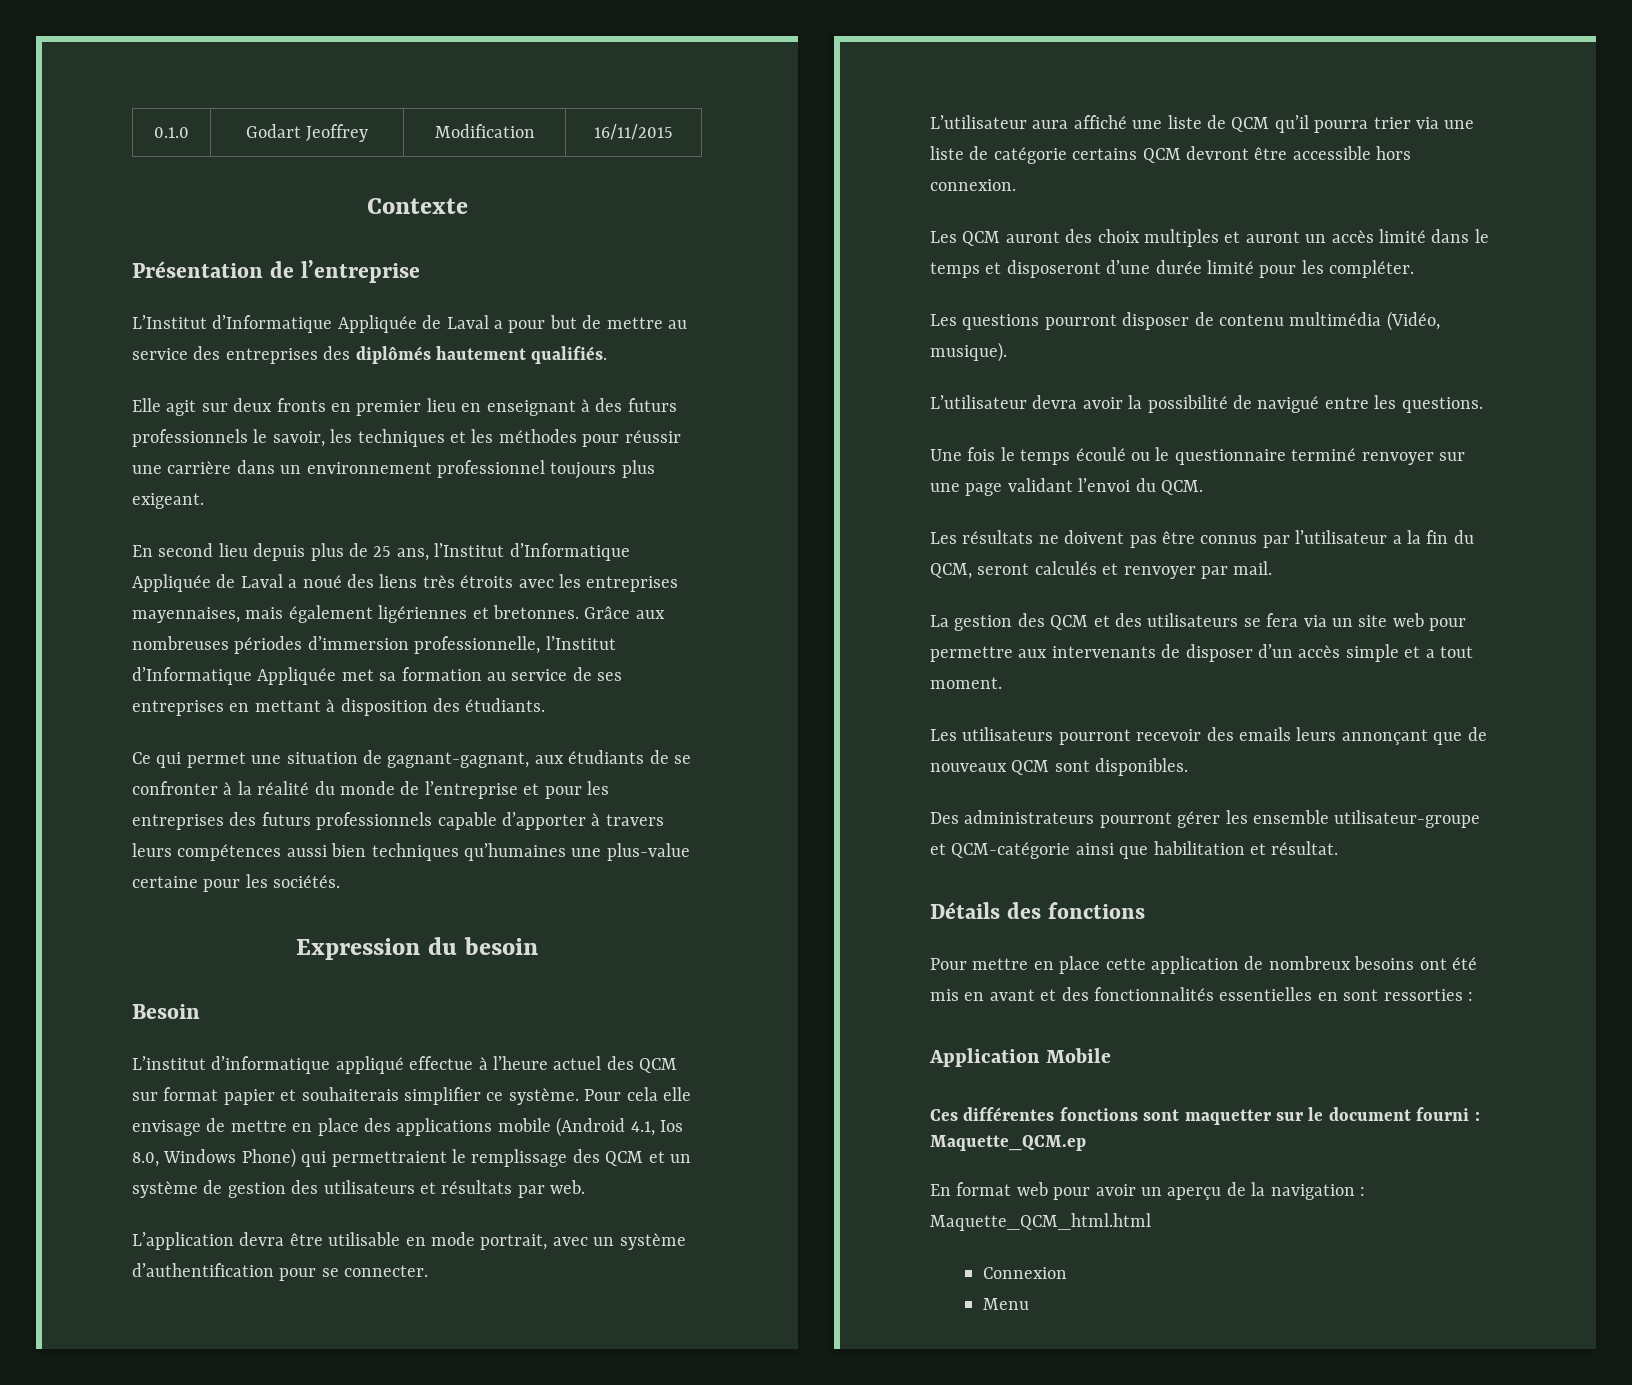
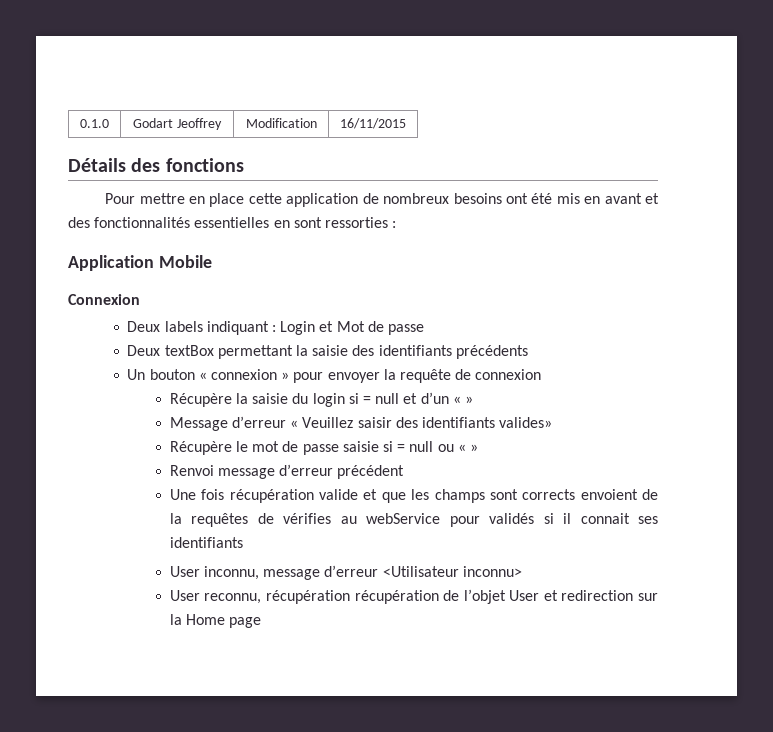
[366,198,468,214] [132,260,420,283] [132,315,687,333] [132,346,608,364] [132,398,677,416] [132,429,681,447] [132,460,655,479] [132,493,204,509] [132,543,630,561] [132,574,679,592] [132,605,665,623] [132,636,616,654] [132,667,623,685] [132,698,546,716] [132,750,691,768] [132,781,609,799] [132,812,664,830] [132,843,690,861] [132,874,341,892] [296,937,538,960] [132,1004,200,1019] [132,1056,678,1074] [132,1087,691,1105] [132,1117,683,1137] [132,1148,691,1168] [132,1180,586,1198] [132,1232,686,1250] [132,1263,429,1281] [930,115,1475,133] [930,146,1412,164] [930,179,1016,191] [930,229,1489,247] [930,260,1415,278] [930,311,1440,331] [930,342,1007,362] [930,395,1483,413] [930,447,1465,465] [930,478,1203,496] [930,530,1474,548] [930,561,1273,579] [930,613,1467,631] [930,644,1473,662] [930,677,1002,689] [930,727,1487,745] [930,758,1189,776] [930,810,1481,828] [930,841,1339,859] // Contexte // Présentation de l’entreprise // L’Institut d’Informatique Appliquée de Laval a pour but de mettre au service des entreprises des diplômés hautement qualifiés. // Elle agit sur deux fronts en premier lieu en enseignant à des futurs professionnels le savoir, les techniques et les méthodes pour réussir une carrière dans un environnement professionnel toujours plus exigeant. // En second lieu depuis plus de 25 ans, l’Institut d’Informatique Appliquée de Laval a noué des liens très étroits avec les entreprises mayennaises, mais également ligériennes et bretonnes. Grâce aux nombreuses périodes d’immersion professionnelle, l’Institut d’Informatique Appliquée met sa formation au service de ses entreprises en mettant à disposition des étudiants. // Ce qui permet une situation de gagnant-gagnant, aux étudiants de se confronter à la réalité du monde de l’entreprise et pour les entreprises des futurs professionnels capable d’apporter à travers leurs compétences aussi bien techniques qu’humaines une plus-value certaine pour les sociétés. // Expression du besoin // Besoin // L’institut d’informatique appliqué effectue à l’heure actuel des QCM sur format papier et souhaiterais simplifier ce système. Pour cela elle envisage de mettre en place des applications mobile (Android 4.1, Ios 8.0, Windows Phone) qui permettraient le remplissage des QCM et un système de gestion des utilisateurs et résultats par web. // L’application devra être utilisable en mode portrait, avec un système d’authentification pour se connecter. // L’utilisateur aura affiché une liste de QCM qu’il pourra trier via une liste de catégorie certains QCM devront être accessible hors connexion. // Les QCM auront des choix multiples et auront un accès limité dans le temps et disposeront d’une durée limité pour les compléter. // Les questions pourront disposer de contenu multimédia (Vidéo, musique). // L’utilisateur devra avoir la possibilité de navigué entre les questions. // Une fois le temps écoulé ou le questionnaire terminé renvoyer sur une page validant l’envoi du QCM. // Les résultats ne doivent pas être connus par l’utilisateur a la fin du QCM, seront calculés et renvoyer par mail. // La gestion des QCM et des utilisateurs se fera via un site web pour permettre aux intervenants de disposer d’un accès simple et a tout moment. // Les utilisateurs pourront recevoir des emails leurs annonçant que de nouveaux QCM sont disponibles. // Des administrateurs pourront gérer les ensemble utilisateur-groupe et QCM-catégorie ainsi que habilitation et résultat. -> (406, 123) none
[930,1107,1480,1125] [930,1135,1086,1151] [930,1182,1365,1200] [930,1213,1151,1231] [982,1267,1067,1279] [982,1298,1029,1310] Ces différentes fonctions sont maquetter sur le document fourni : Maquette_QCM.ep // En format web pour avoir un aperçu de la navigation : Maquette_QCM_html.html // Connexion // Menu -> [68,294,140,305] [127,321,424,335] [127,345,528,359] [127,369,542,383] [169,392,473,407] [169,416,553,431] [169,441,478,455] [169,464,405,479] [169,489,658,503] [169,513,658,527] [169,537,243,548] [169,565,522,580] [169,589,658,604] [169,614,262,628] Connexion // Deux labels indiquant : Login et Mot de passe // Deux textBox permettant la saisie des identifiants précédents // Un bouton « connexion » pour envoyer la requête de connexion // Récupère la saisie du login si = null et d’un « » // Message d’erreur « Veuillez saisir des identifiants valides» // Récupère le mot de passe saisie si = null ou « » // Renvoi message d’erreur précédent // Une fois récupération valide et que les champs sont corrects envoient de la requêtes de vérifies au webService pour validés si il connait ses identifiants // User inconnu, message d’erreur <Utilisateur inconnu> // User reconnu, récupération récupération de l’objet User et redirection sur la Home page

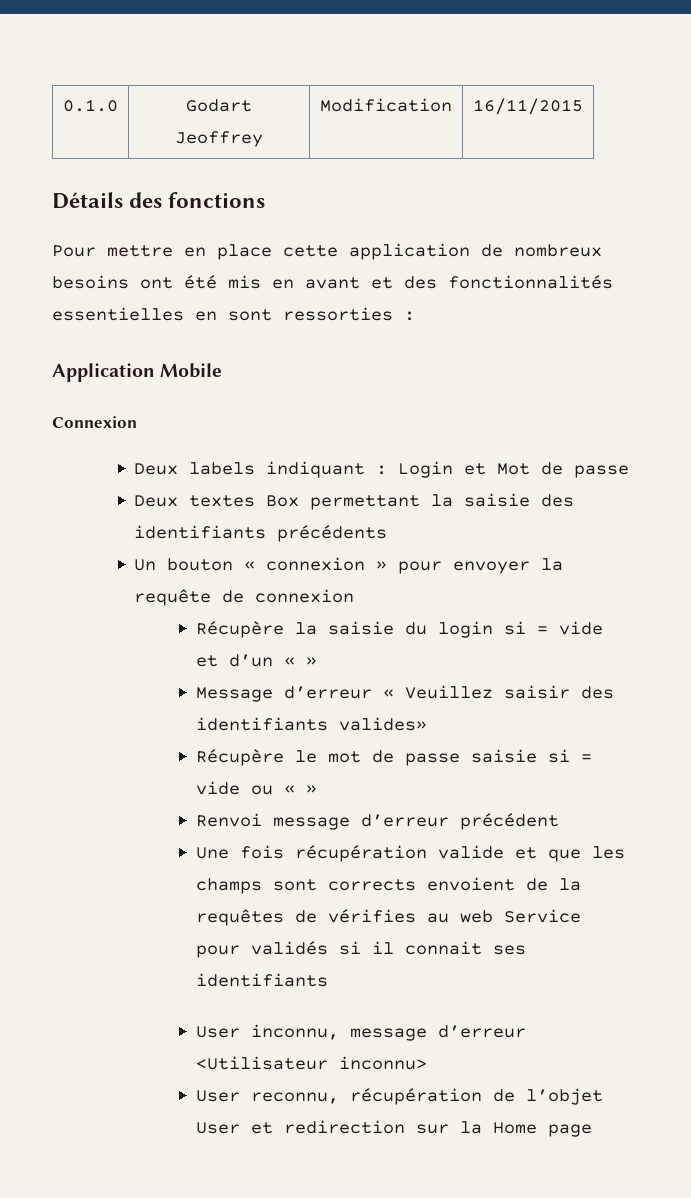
[164,345,214,356] textBox -> [189,495,300,507] textes Box
[375,393,400,404] null -> [559,621,604,635] vide
[409,441,434,452] null -> [196,781,241,795] vide
[366,513,441,524] webService -> [460,909,582,923] web Service
[354,590,439,604] récupération -> (483, 1096) none

